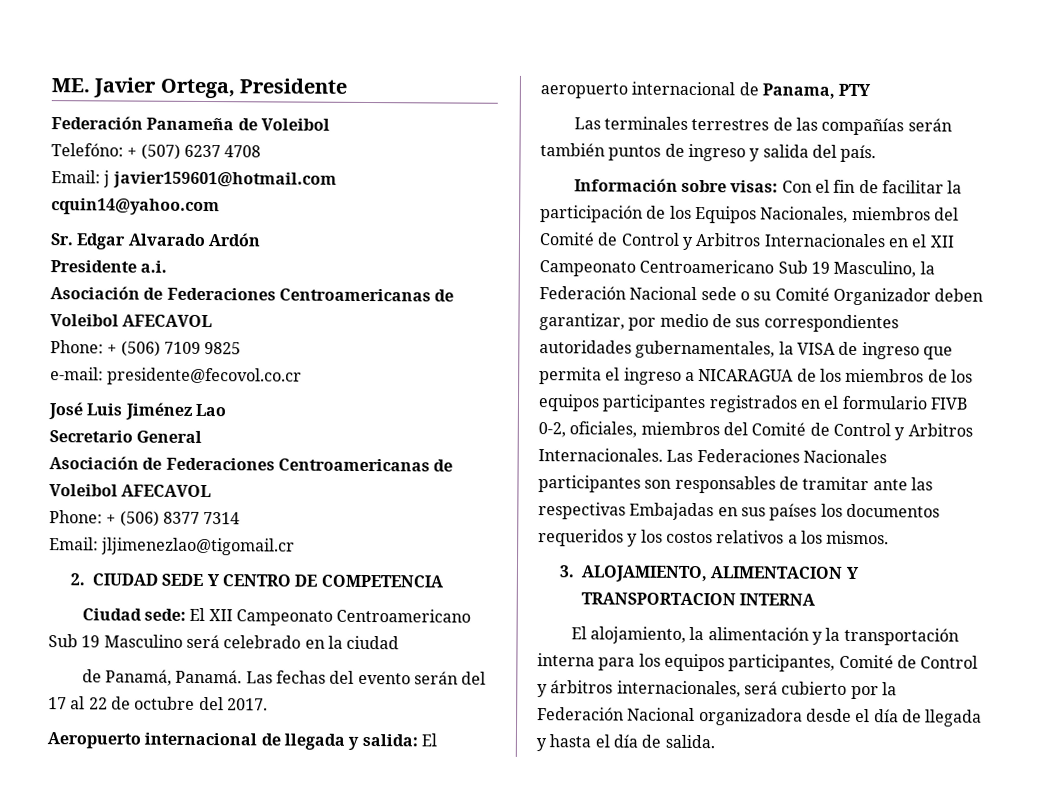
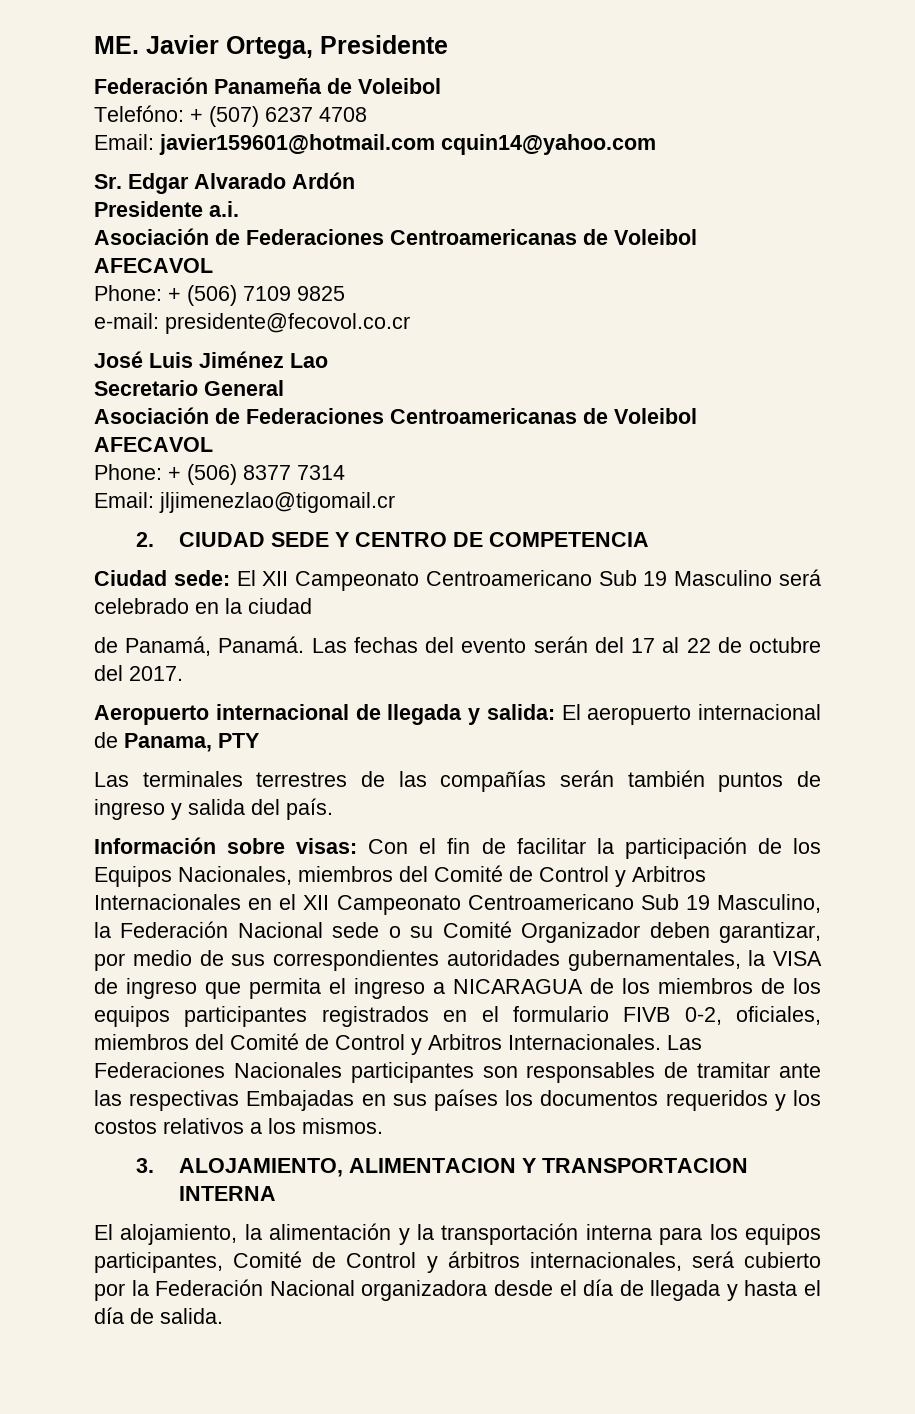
[103,170,111,188] j -> (154, 142) none

